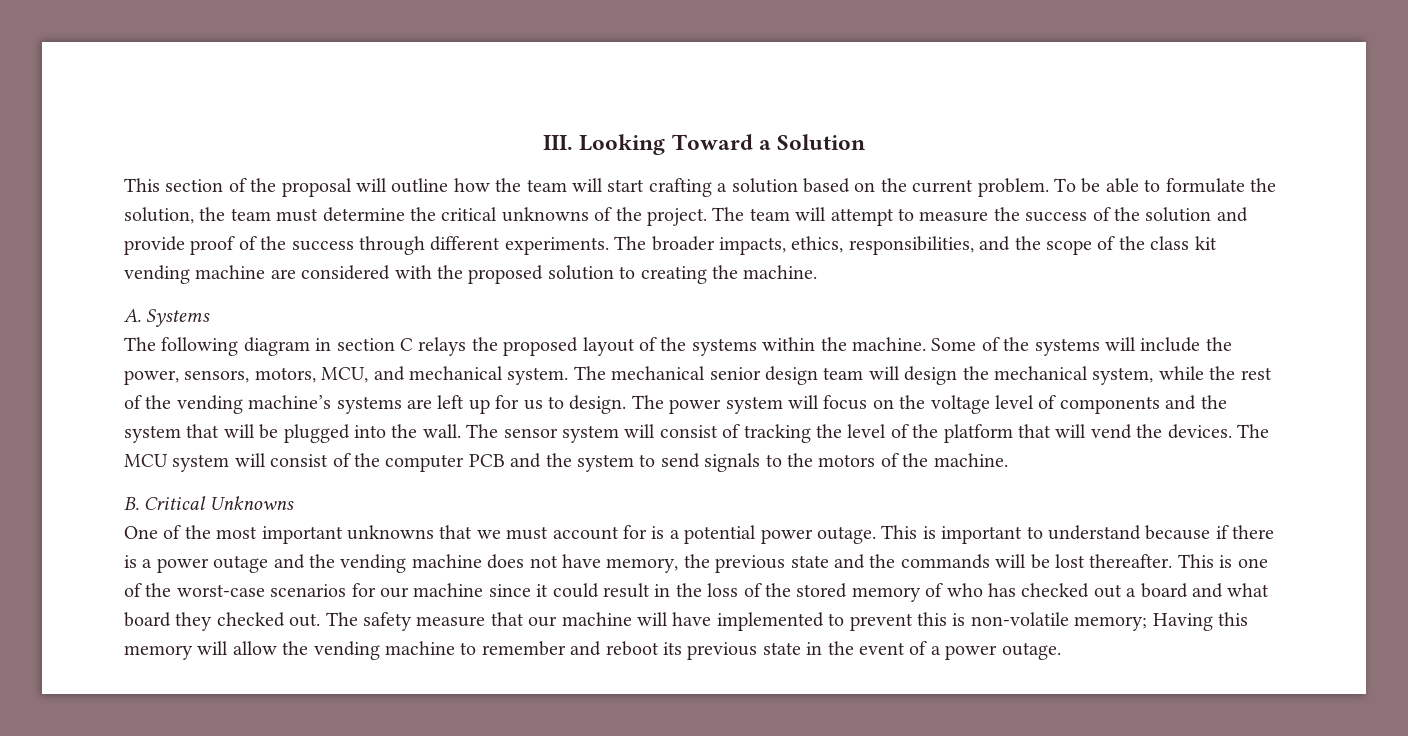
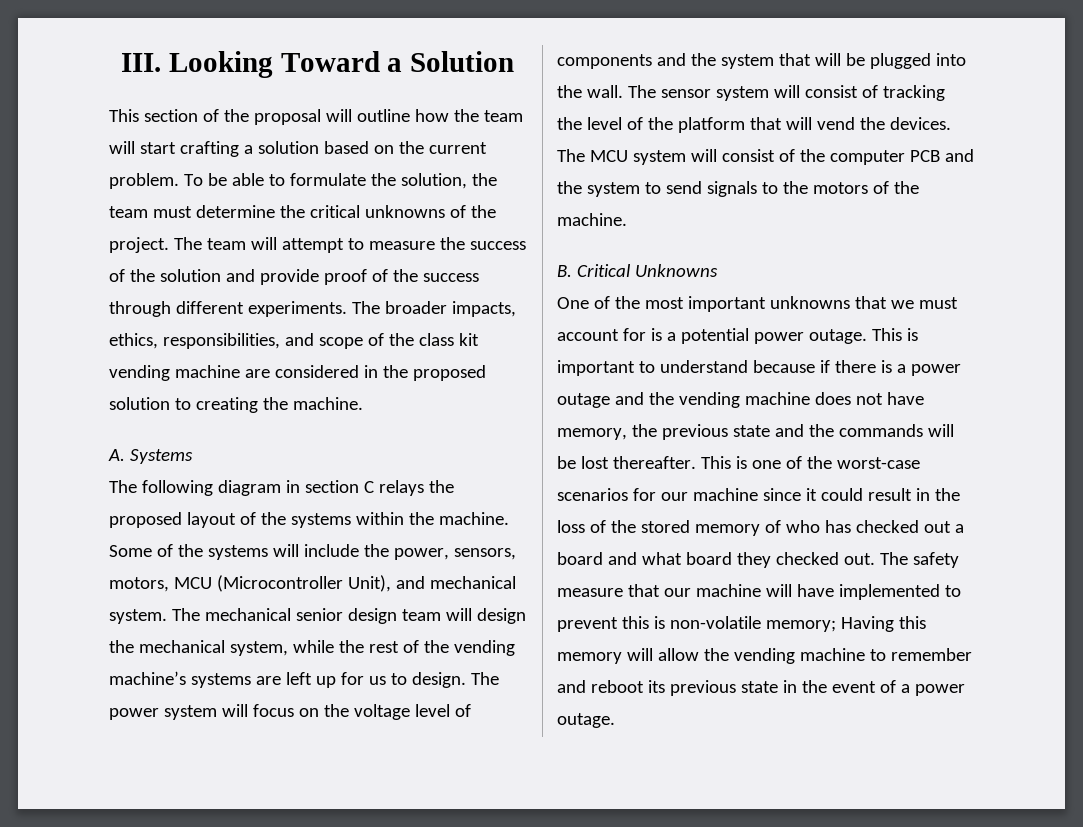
[1014,236,1041,250] the -> (314, 339) none
[394,265,432,279] with -> [363,365,378,378] in
[321,367,369,383] MCU, -> [173,575,391,592] MCU (Microcontroller Unit),

